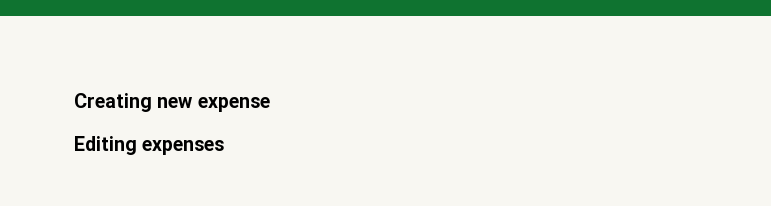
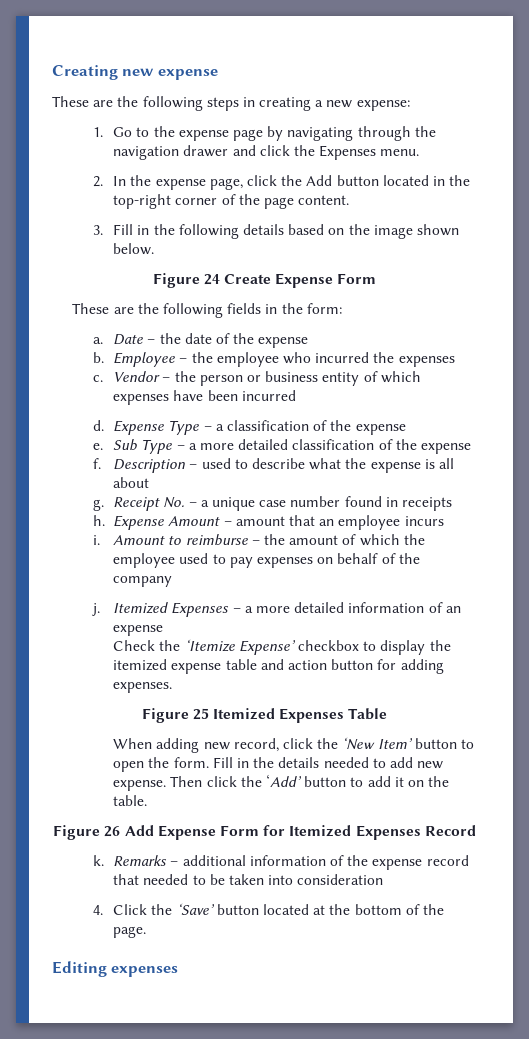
(270, 104) none -> [52,96,410,111] [92,126,436,141] [113,145,420,160] [92,175,471,190] [113,194,350,209] [92,224,459,239] [113,243,155,255] [152,273,377,288] [72,303,342,318] [92,333,309,348] [92,352,455,367] [92,371,421,386] [113,390,296,405] [92,420,406,435] [92,439,471,454] [92,458,454,473] [113,477,150,488] [92,496,452,511] [92,515,444,530] [92,534,425,546] [113,553,420,568] [113,576,173,587] [91,602,461,617] [113,625,164,636] [113,639,451,655] [113,659,444,674] [113,682,173,693] [141,708,388,723] [113,737,474,753] [113,757,444,772] [113,774,450,791] [113,795,148,806] [53,825,476,840] [92,855,469,870] [113,874,384,885] [92,903,444,915] [113,926,147,938] // These are the following steps in creating a new expense: // 1. Go to the expense page by navigating through the navigation drawer and click the Expenses menu. // 2. In the expense page, click the Add button located in the top-right corner of the page content. // 3. Fill in the following details based on the image shown below. // Figure 24 Create Expense Form // These are the following fields in the form: // a. Date – the date of the expense // b. Employee – the employee who incurred the expenses // c. Vendor – the person or business entity of which expenses have been incurred // d. Expense Type – a classification of the expense // e. Sub Type – a more detailed classification of the expense // f. Description – used to describe what the expense is all about // g. Receipt No. – a unique case number found in receipts // h. Expense Amount – amount that an employee incurs // i. Amount to reimburse – the amount of which the employee used to pay expenses on behalf of the company // j. Itemized Expenses – a more detailed information of an expense // Check the ‘Itemize Expense’ checkbox to display the itemized expense table and action button for adding expenses. // Figure 25 Itemized Expenses Table // When adding new record, click the ‘New Item’ button to open the form. Fill in the details needed to add new expense. Then click the ‘Add’ button to add it on the table. // Figure 26 Add Expense Form for Itemized Expenses Record // k. Remarks – additional information of the expense record that needed to be taken into consideration // 4. Click the ‘Save’ button located at the bottom of the page.

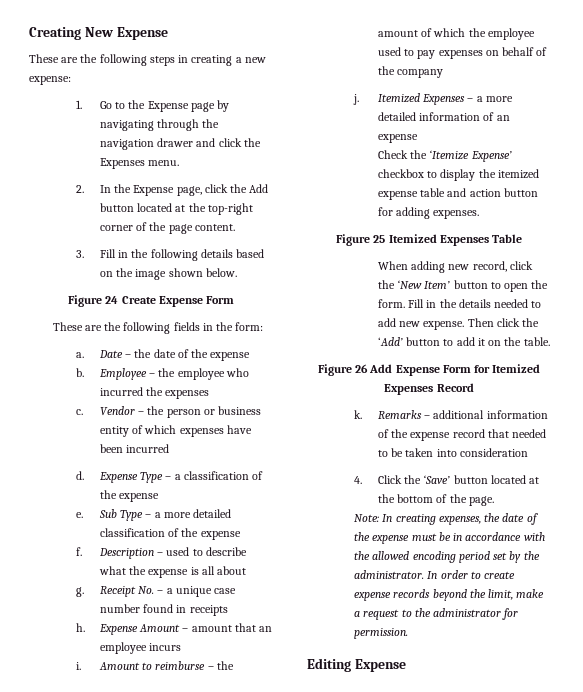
[122,68,218,80] new expense -> [84,27,168,40] New Expense
[178,130,229,141] expense -> [147,101,189,112] Expense
[155,179,206,190] expense -> [133,185,175,196] Expense
[432,176,445,186] in -> [175,205,186,212] at
(147, 932) none -> [354,513,538,525] [354,532,545,544] [354,551,540,563] [354,570,516,579] [354,589,545,601] [354,608,519,620] [354,628,409,639] // Note: In creating expenses, the date of the expense must be in accordance with the allowed encoding period set by the administrator. In order to create expense records beyond the limit, make a request to the administrator for permission.
[111,966,179,977] expenses -> [354,659,406,672] Expense

